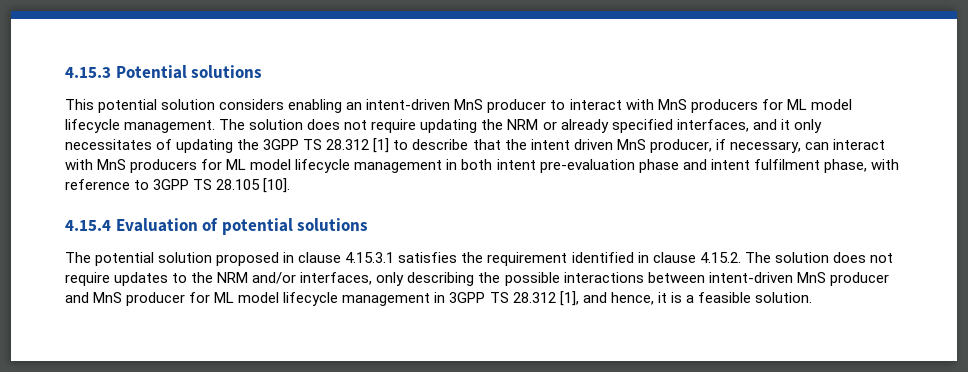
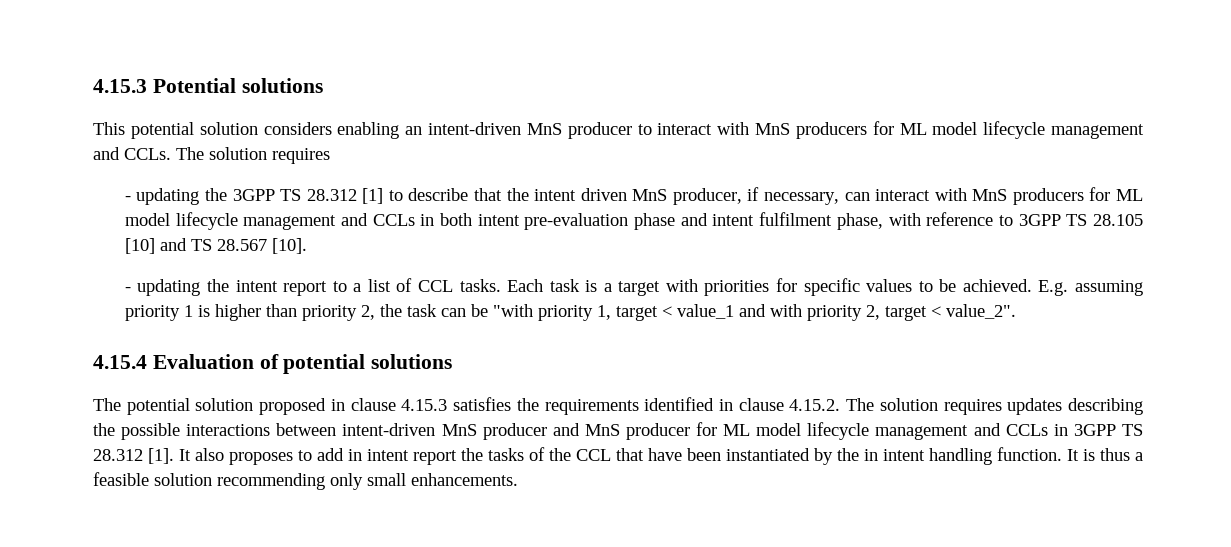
[124,119,822,133] [65,139,173,150] management. The solution does not require updating the NRM or already specified interfaces, and it only necessitates of -> [1051,124,1145,139] [93,147,330,164] [124,196,131,201] management and CCLs. The solution requires // -
(443, 166) none -> [340,213,415,226] and CCLs
[263,178,291,193] [10]. -> [124,238,307,254] [124,278,1144,296] [124,304,1016,321] [10] and TS 28.567 [10]. // - updating the intent report to a list of CCL tasks. Each task is a target with priorities for specific values to be achieved. E.g. assuming priority 1 is higher than priority 2, the task can be "with priority 1, target < value_1 and with priority 2, target < value_2".
[345,252,395,263] 4.15.3.1 -> [401,399,448,411] 4.15.3
[487,252,568,266] requirement -> [544,399,639,415] requirements
[832,252,893,263] [65,272,405,286] does not require updates to the NRM and/or interfaces, only -> [943,398,1063,415] requires updates
(431, 299) none -> [973,423,1048,436] and CCLs
[559,291,812,306] [1], and hence, it is a feasible solution. -> [148,447,1143,465] [93,472,518,490] [1]. It also proposes to add in intent report the tasks of the CCL that have been instantiated by the in intent handling function. It is thus a feasible solution recommending only small enhancements.

